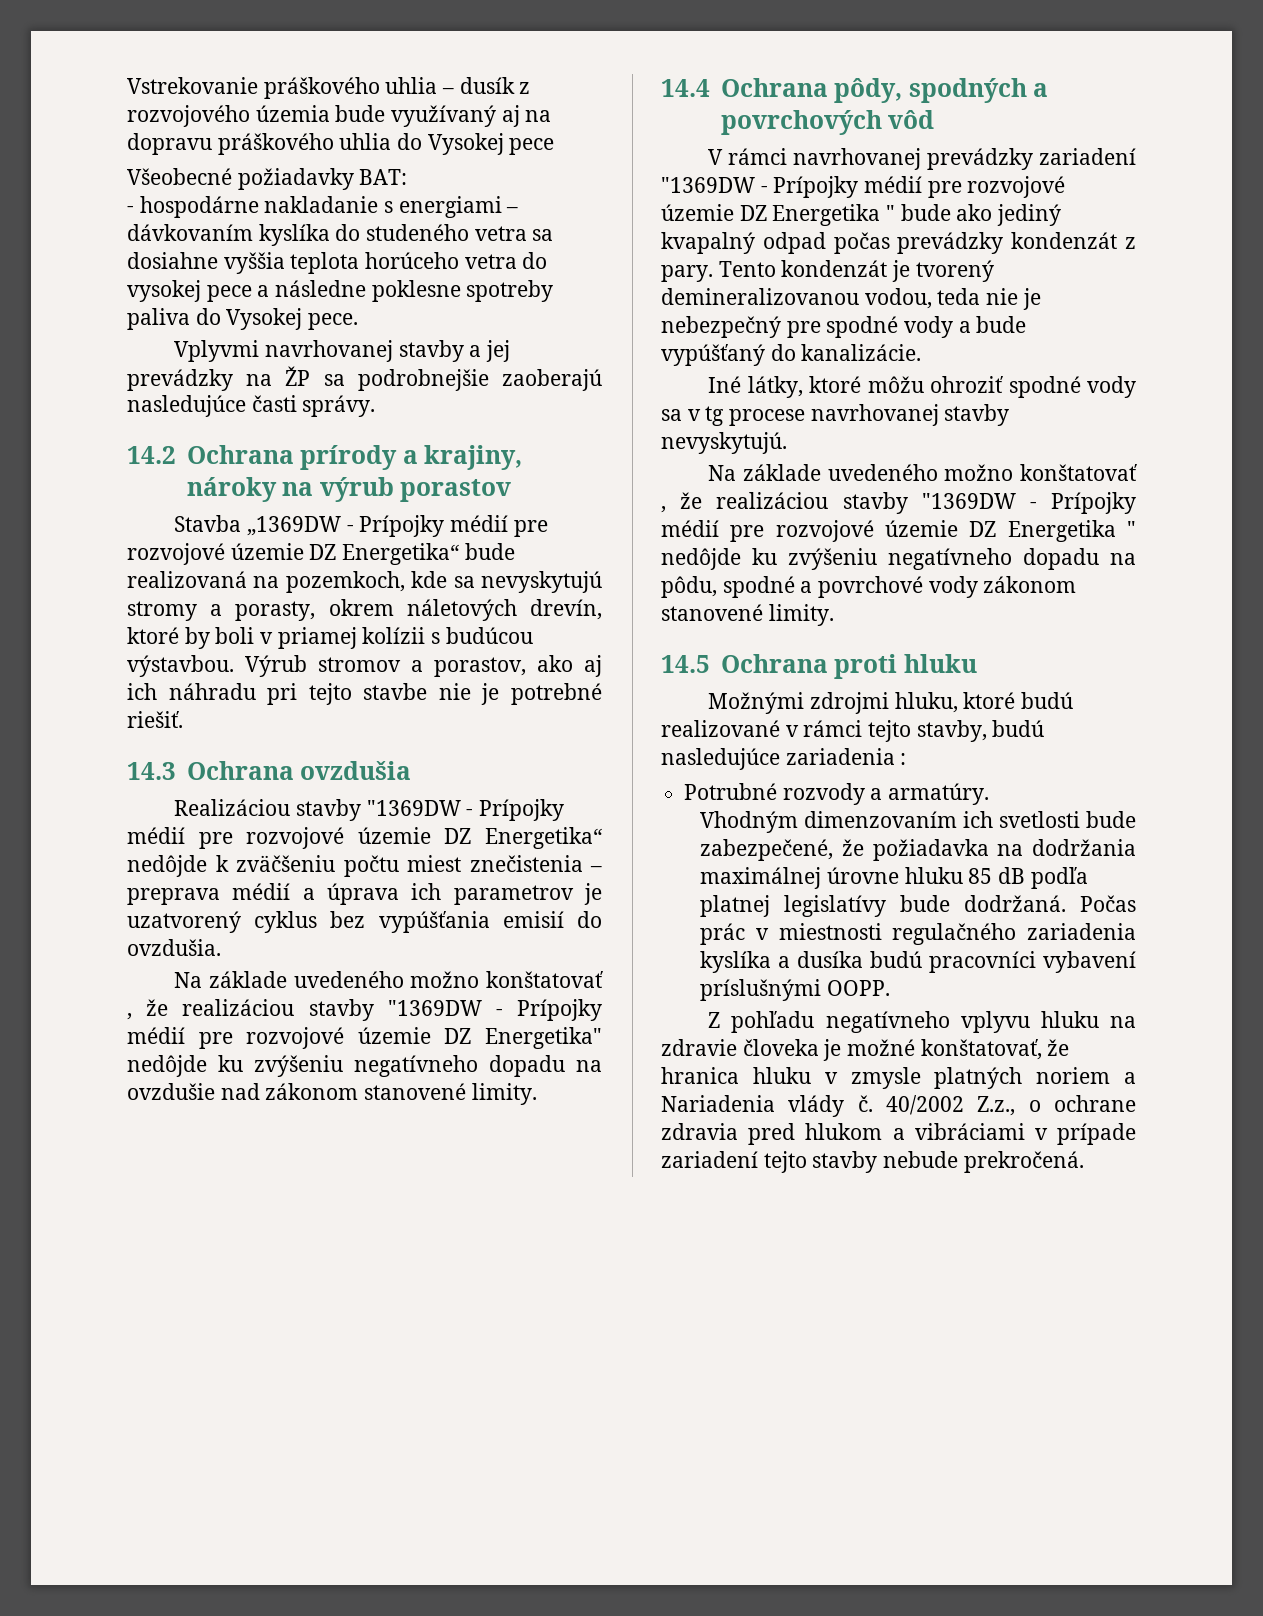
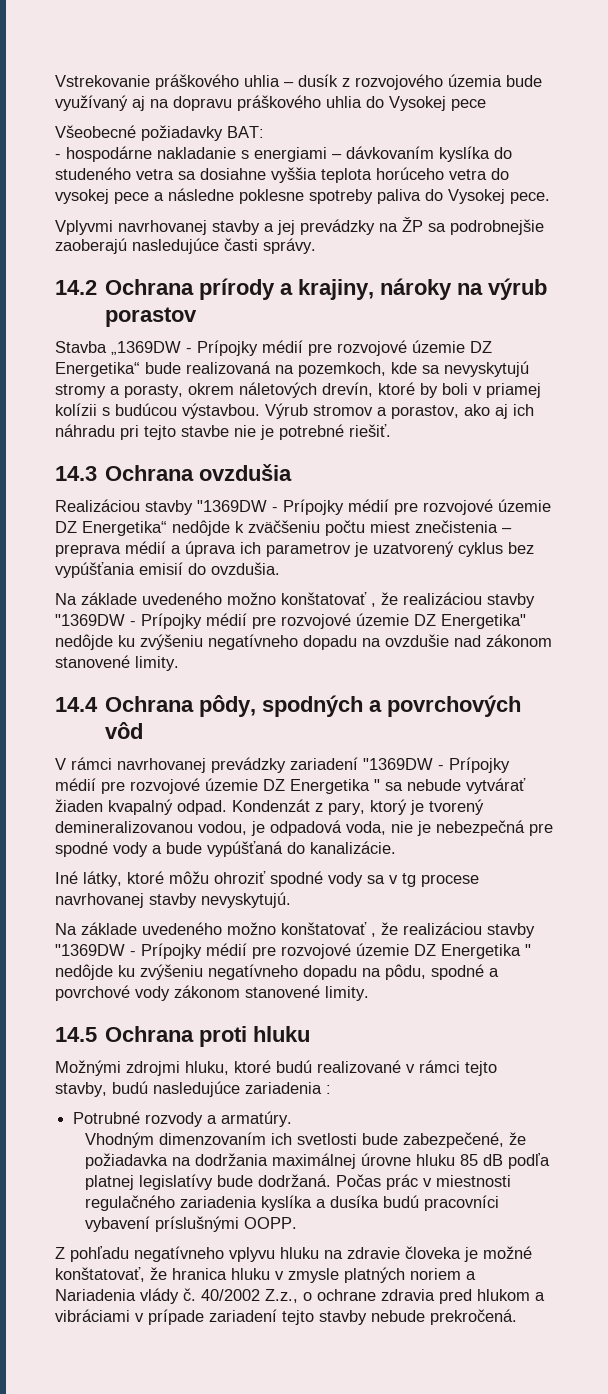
[900,204,1062,226] [661,232,1136,254] [661,260,888,282] bude ako jediný kvapalný odpad počas prevádzky kondenzát z pary. Tento kondenzát -> [385,778,526,794] [55,799,407,815] sa nebude vytvárať žiaden kvapalný odpad. Kondenzát z pary, ktorý
[937,288,1041,310] [661,316,781,338] teda nie je nebezpečný -> [251,820,525,836] je odpadová voda, nie je nebezpečná
[661,344,765,366] vypúšťaný -> [207,841,283,857] vypúšťaná

